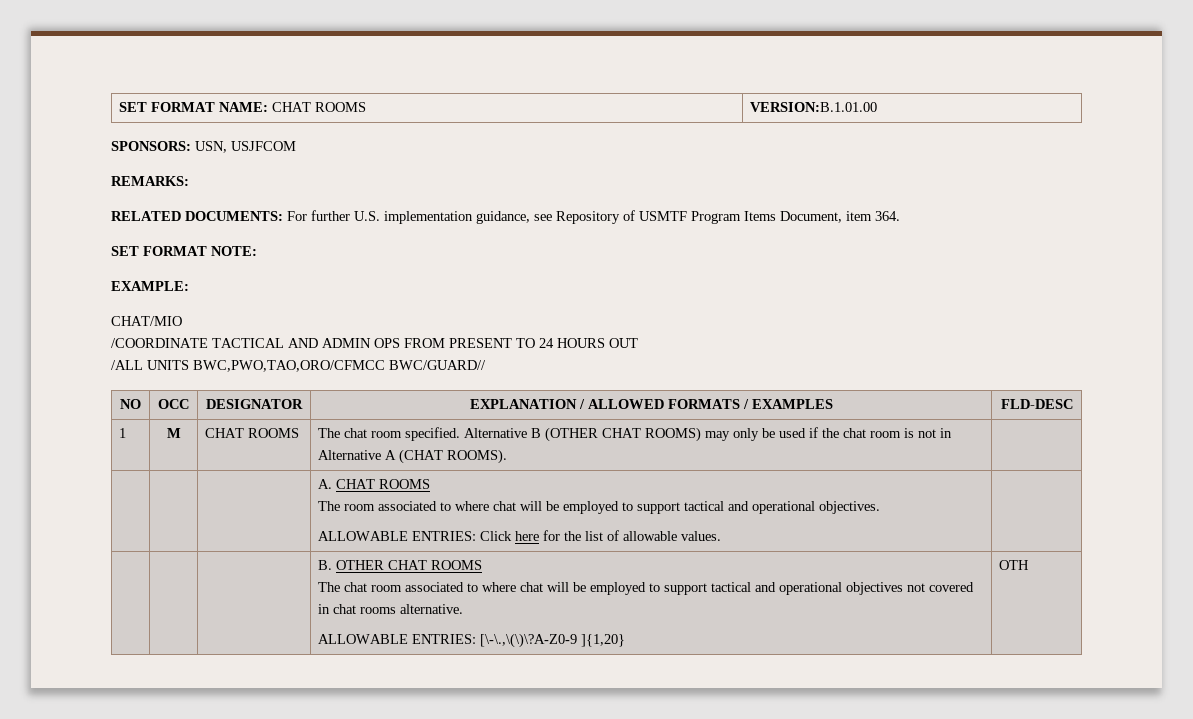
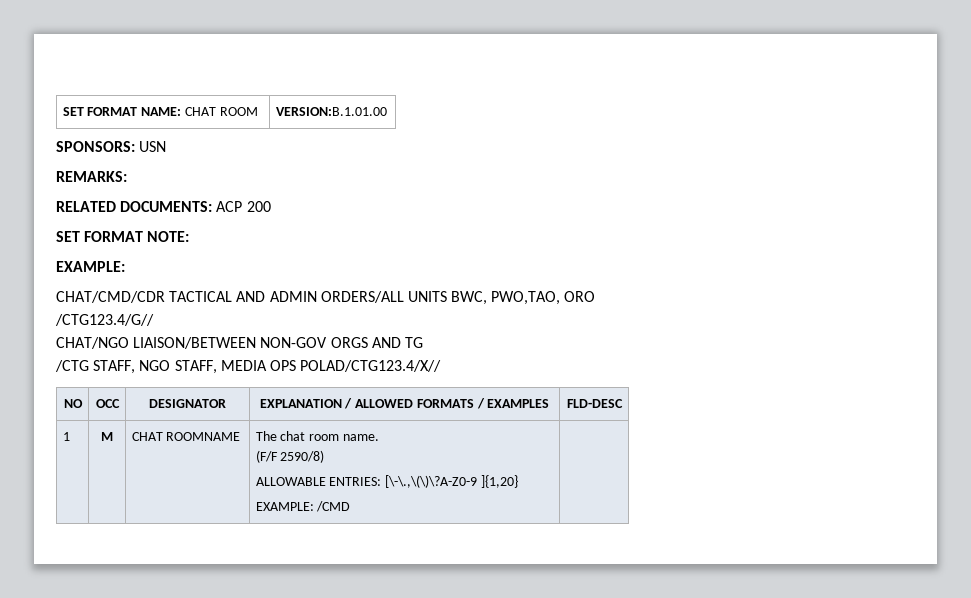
[315,102,367,112] ROOMS -> [219,107,258,116] ROOM
[195,141,296,153] USN, USJFCOM -> [139,141,167,152] USN
[287,210,900,224] For further U.S. implementation guidance, see Repository of USMTF Program Items Document, item 364. -> [216,201,271,212] ACP 200
[111,316,182,326] [111,338,208,348] CHAT/MIO // /COORDINATE -> [56,291,165,303] CHAT/CMD/CDR
[374,338,638,348] [111,360,486,372] OPS FROM PRESENT TO 24 HOURS OUT // /ALL UNITS BWC,PWO,TAO,ORO/CFMCC BWC/GUARD// -> [320,291,596,305] [55,314,154,326] [56,337,423,349] [55,360,442,374] ORDERS/ALL UNITS BWC, PWO,TAO, ORO // /CTG123.4/G// // CHAT/NGO LIAISON/BETWEEN NON-GOV ORGS AND TG // /CTG STAFF, NGO STAFF, MEDIA OPS POLAD/CTG123.4/X//
[248,428,300,438] [318,427,953,442] [318,449,508,464] [318,479,431,489] [318,501,881,514] [318,530,722,541] [318,560,483,570] [318,582,975,595] [318,604,464,614] ROOMS | The chat room specified. Alternative B (OTHER CHAT ROOMS) may only be used if the chat room is not in Alternative A (CHAT ROOMS). | // | | | A. CHAT ROOMS // The room associated to where chat will be employed to support tactical and operational objectives. // ALLOWABLE ENTRIES: Click here for the list of allowable values. | // | | | B. OTHER CHAT ROOMS // The chat room associated to where chat will be employed to support tactical and operational objectives not covered in chat rooms alternative. -> [166,432,241,441] [255,431,379,441] [255,450,325,463] ROOMNAME | The chat room name. // (F/F 2590/8)
[999,560,1030,570] | OTH -> [255,501,351,512] // EXAMPLE: /CMD |

